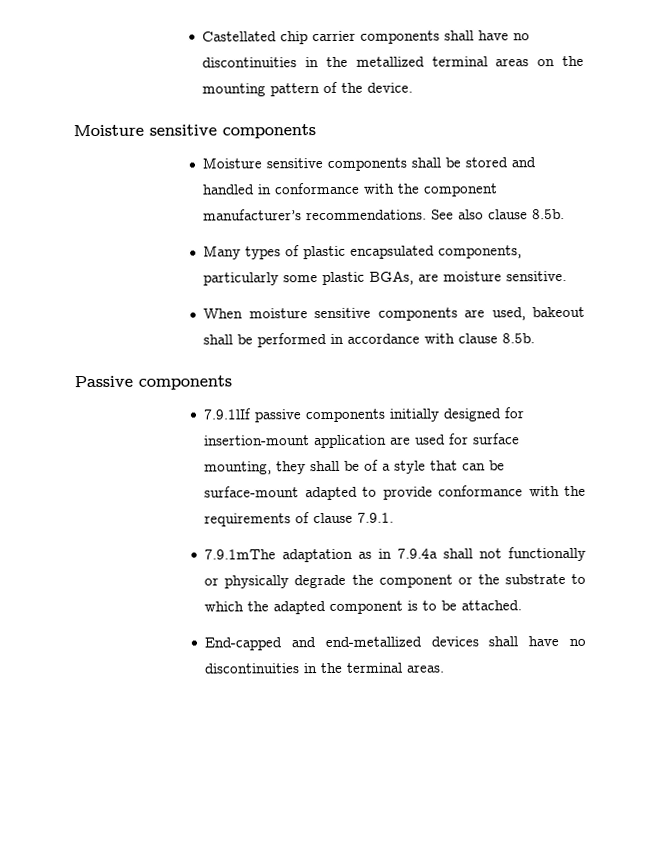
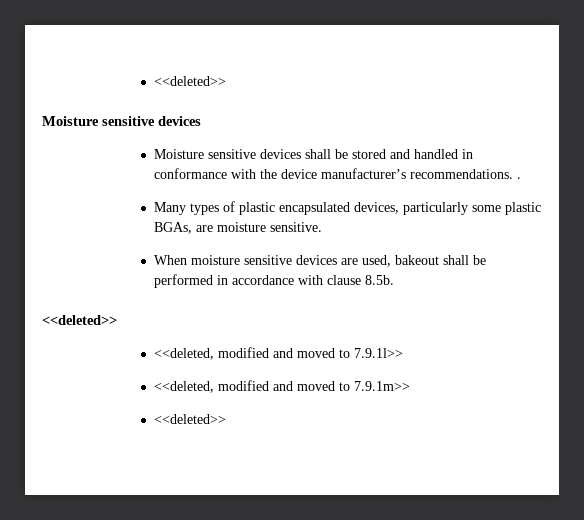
[202,30,531,45] [202,55,585,68] [202,81,414,97] [73,124,316,139] [202,157,408,172] Castellated chip carrier components shall have no discontinuities in the metallized terminal areas on the mounting pattern of the device. // Moisture sensitive components // Moisture sensitive components -> [154,76,227,86] [42,116,201,126] [154,149,302,159] <<deleted>> // Moisture sensitive devices // Moisture sensitive devices
[423,183,499,197] component -> [281,169,318,179] device
[431,209,566,220] See also clause 8.5b. -> [517,177,522,179] .
[438,245,523,259] components, -> [354,202,400,214] devices,
[377,307,458,321] components -> [296,255,338,265] devices
[74,375,232,390] [203,407,525,423] [204,433,521,449] [204,459,506,475] [204,485,587,501] [204,512,395,527] [204,546,586,563] [204,573,586,589] [204,600,523,615] [204,636,586,651] [204,662,446,674] Passive components // 7.9.1lIf passive components initially designed for insertion-mount application are used for surface mounting, they shall be of a style that can be surface-mount adapted to provide conformance with the requirements of clause 7.9.1. // 7.9.1mThe adaptation as in 7.9.4a shall not functionally or physically degrade the component or the substrate to which the adapted component is to be attached. // End-capped and end-metallized devices shall have no discontinuities in the terminal areas. -> [42,315,117,325] [154,347,404,360] [154,380,411,393] [154,414,227,424] <<deleted>> // <<deleted, modified and moved to 7.9.1l>> // <<deleted, modified and moved to 7.9.1m>> // <<deleted>>

